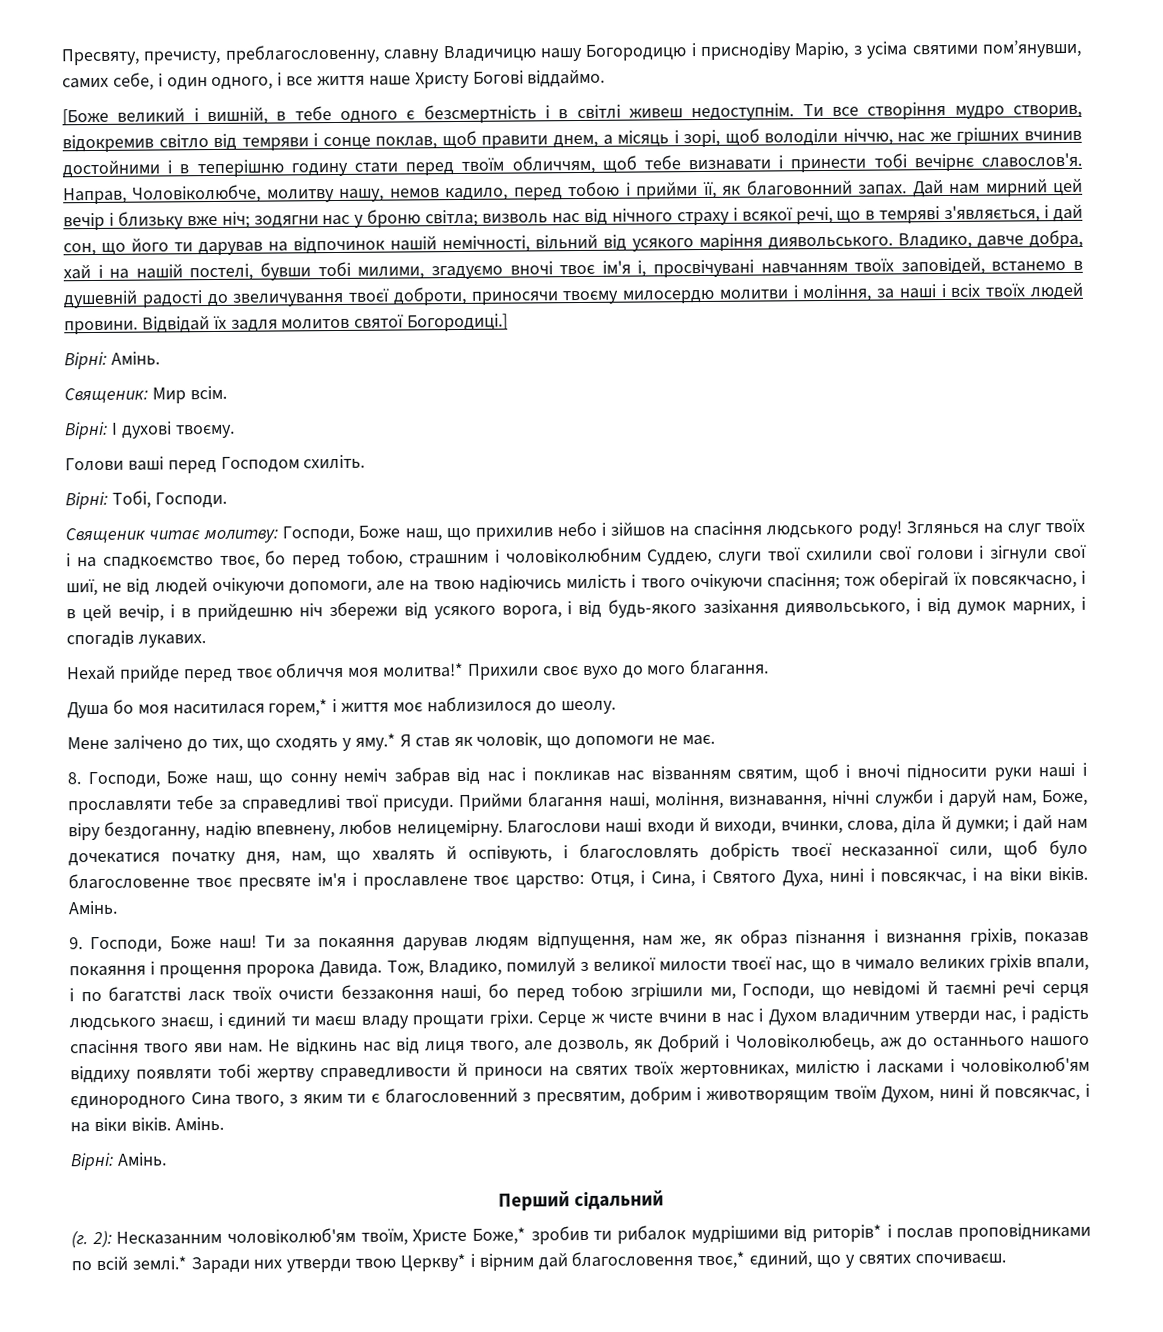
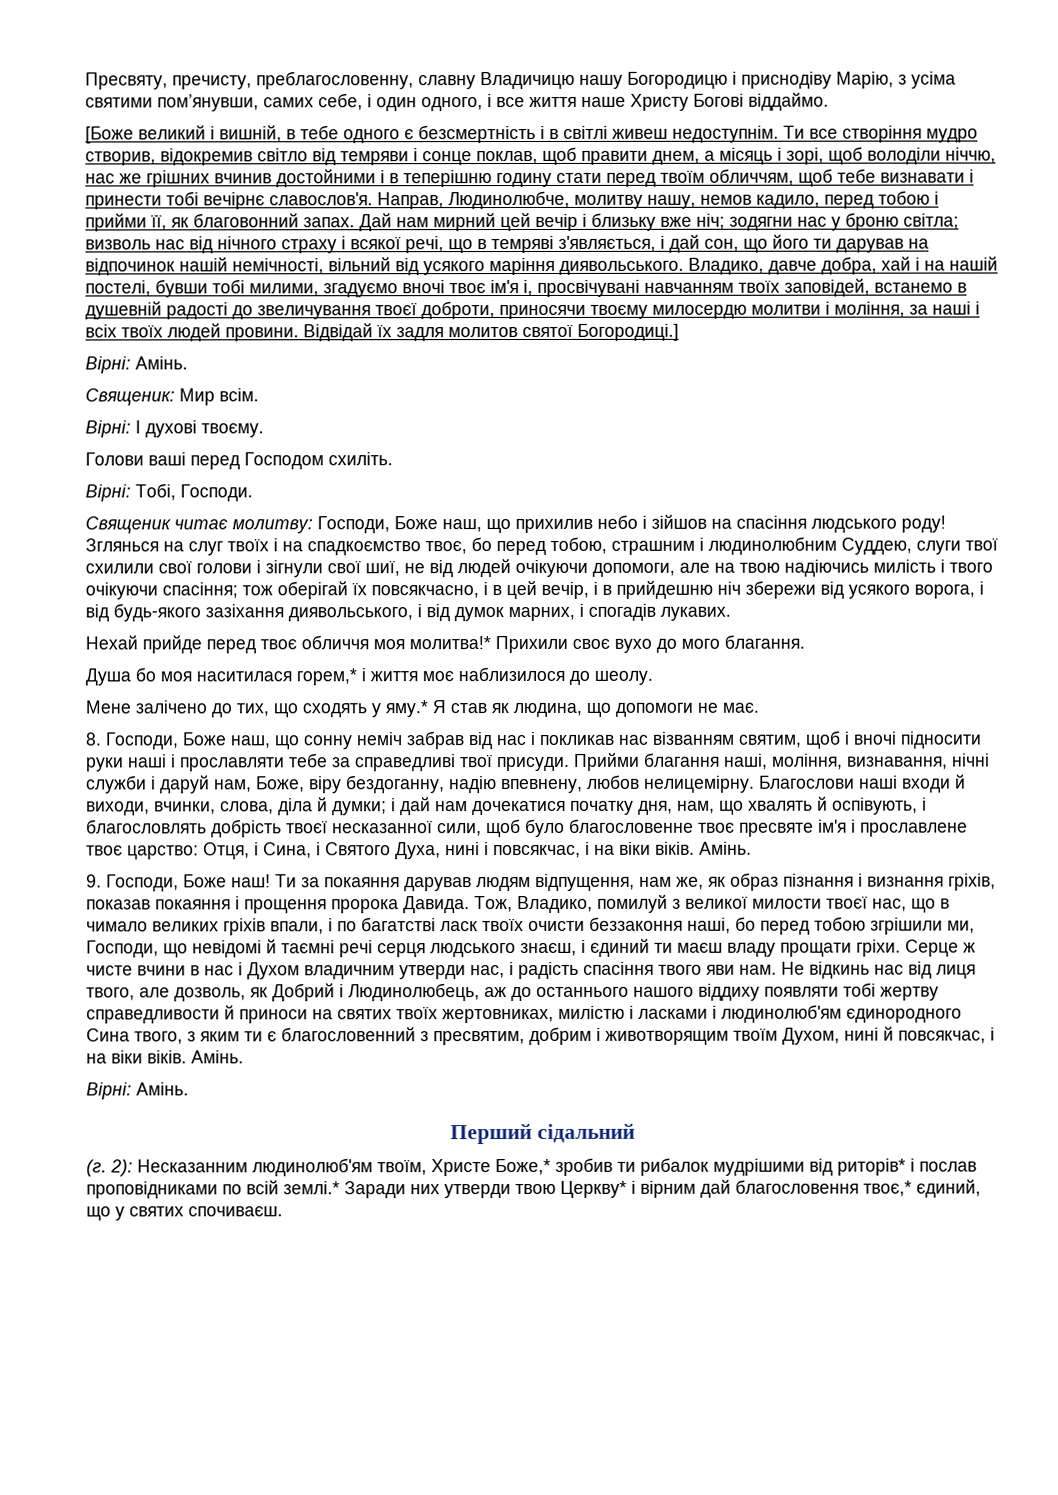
[132,184,262,204] Чоловіколюбче, -> [448,190,570,210] Людинолюбче,
[505,547,642,564] чоловіколюбним -> [708,536,837,555] людинолюбним
[476,732,543,750] чоловік, -> [513,702,582,718] людина,
[735,1032,875,1052] Чоловіколюбець, -> [348,983,480,1002] Людинолюбець,
[961,1056,1090,1073] чоловіколюб'ям -> [721,1004,842,1023] людинолюб'ям
[227,1227,356,1244] чоловіколюб'ям -> [252,1158,373,1177] людинолюб'ям

